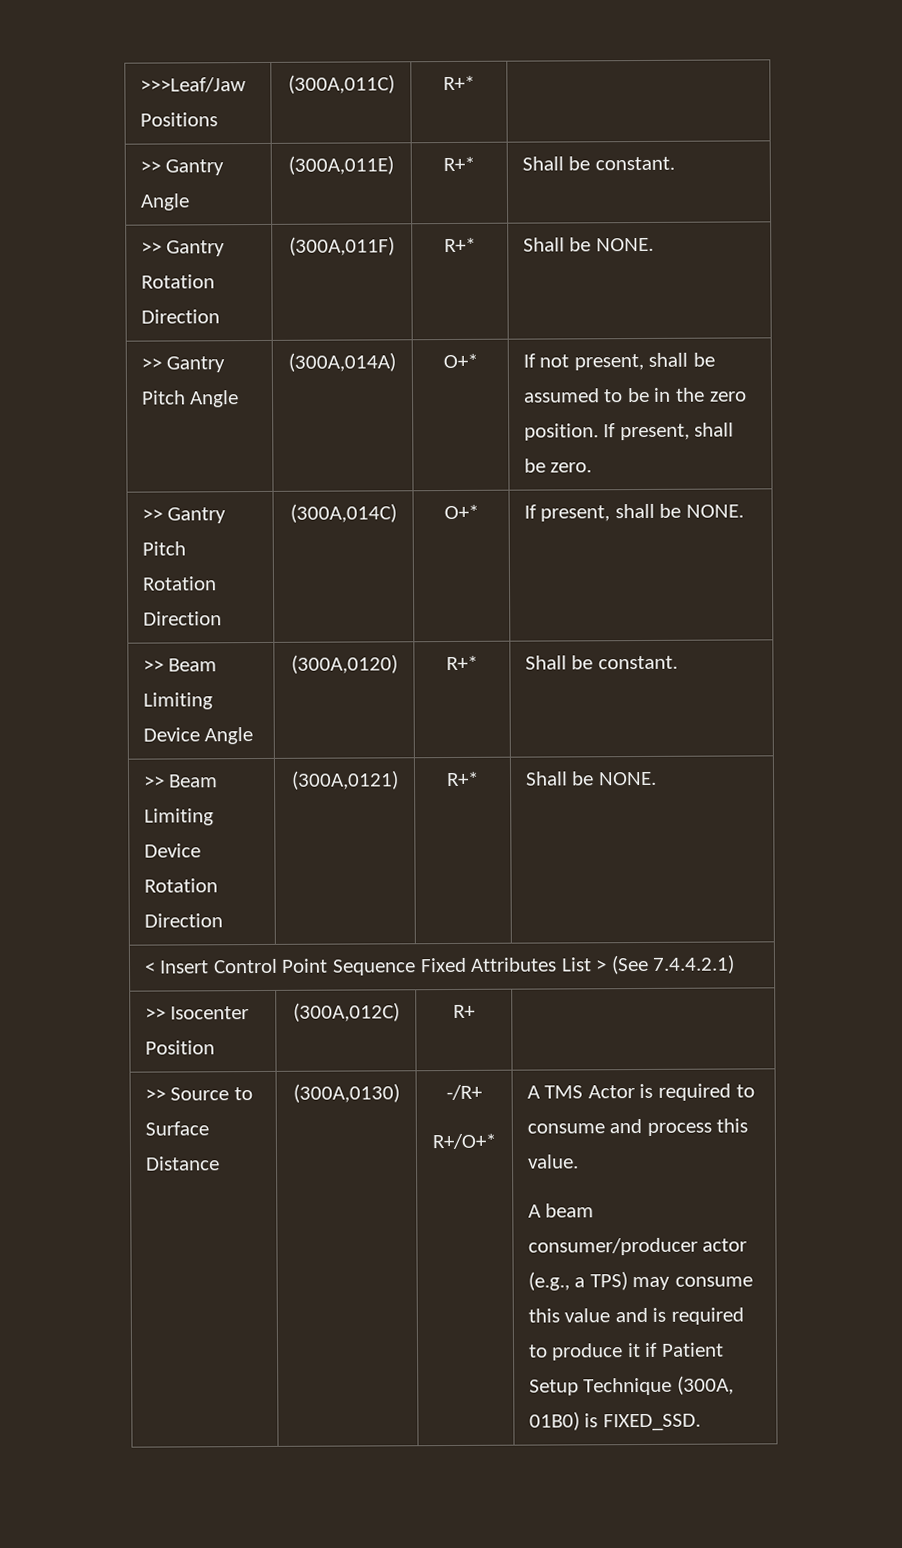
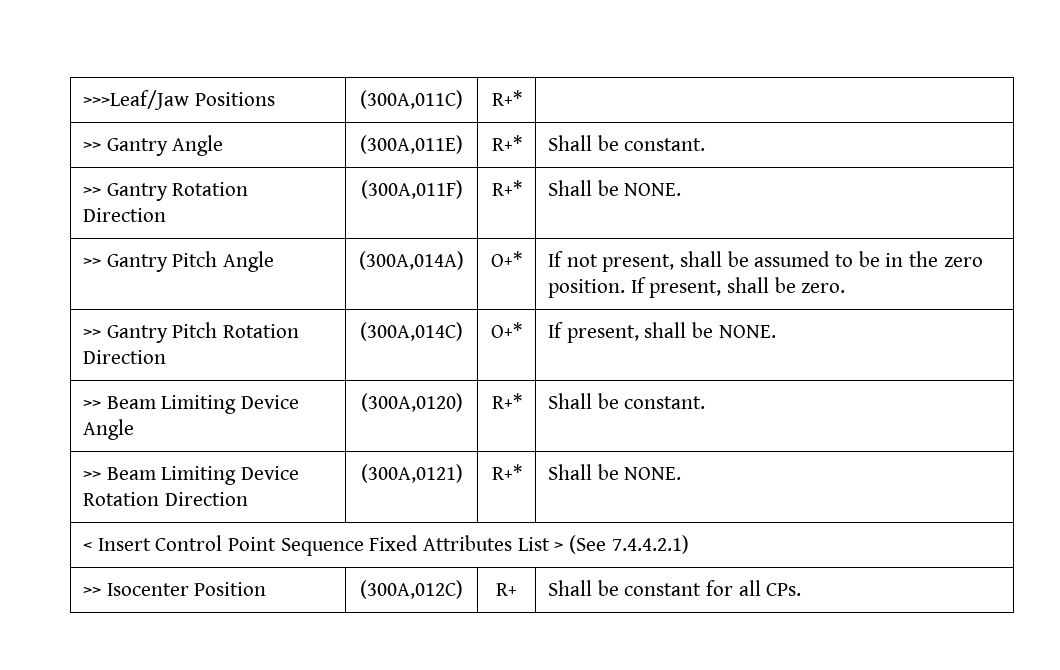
[144,1087,253,1101] [144,1121,209,1136] [144,1156,220,1171] [292,1083,400,1103] [446,1084,482,1101] [432,1133,496,1150] [526,1083,755,1101] [526,1118,749,1136] [526,1154,579,1169] [527,1203,595,1218] [527,1237,748,1256] [527,1271,754,1291] [527,1307,745,1325] [527,1342,725,1361] [528,1375,734,1396] [528,1411,701,1432] // >> Source to Surface Distance | (300A,0130) | -/R+ // R+/O+* | A TMS Actor is required to consume and process this value. // A beam consumer/producer actor (e.g., a TPS) may consume this value and is required to produce it if Patient Setup Technique (300A, 01B0) is FIXED_SSD. -> [547,580,802,596] Shall be constant for all CPs.

